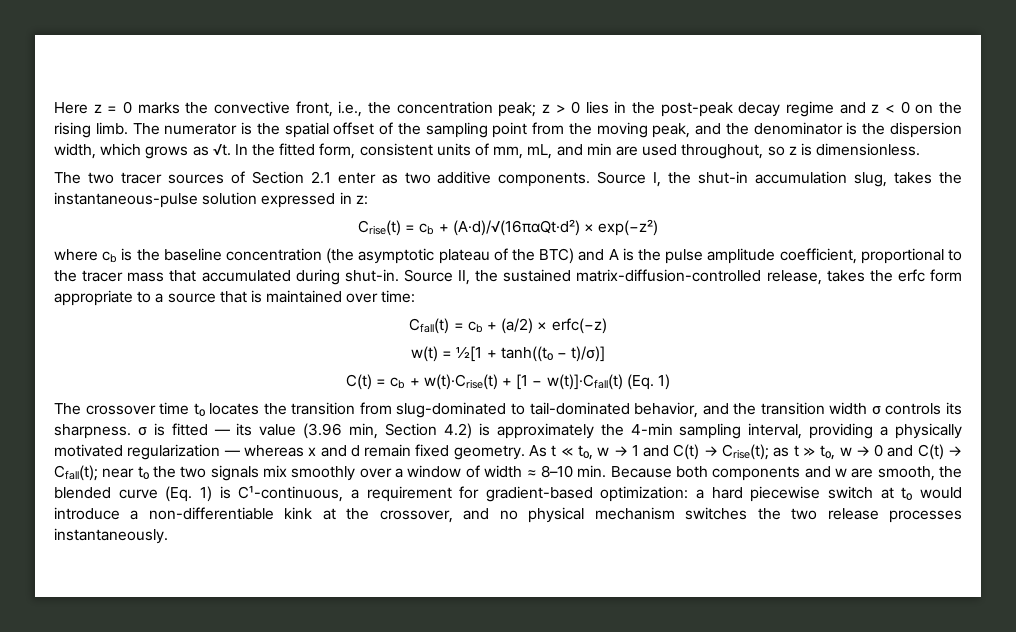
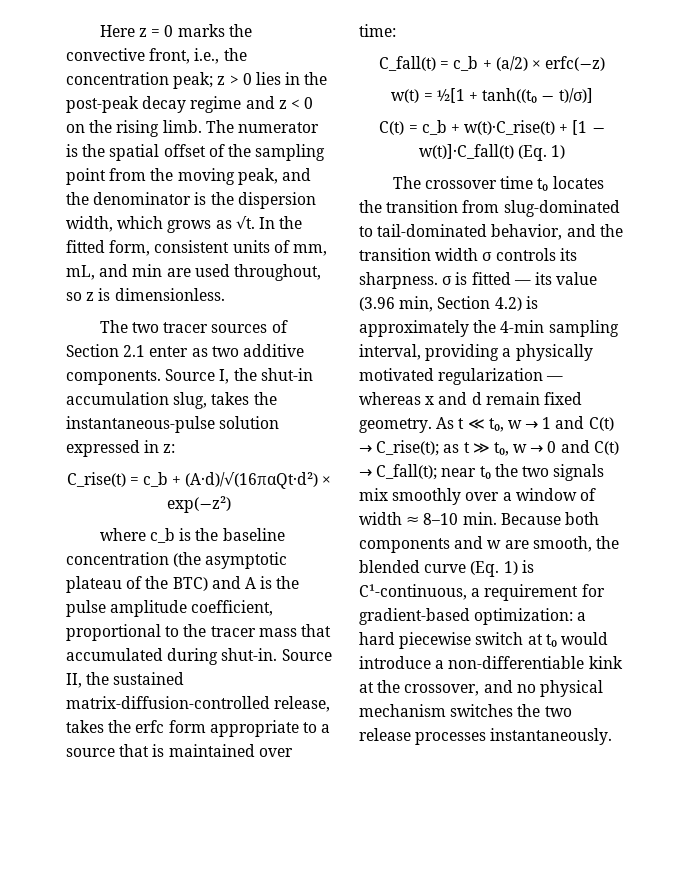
[357,220,435,236] Crise(t) = cb -> [66,472,168,487] C_rise(t) = c_b
[102,251,118,263] cb -> [150,528,176,543] c_b
[409,318,483,334] Cfall(t) = cb -> [378,56,479,71] C_fall(t) = c_b
[390,374,498,390] cb + w(t)·Crise(t) -> [421,120,556,135] c_b + w(t)·C_rise(t)
[546,374,623,390] w(t)]·Cfall(t) -> [418,144,514,159] w(t)]·C_fall(t)
[721,444,769,460] Crise(t); -> [376,440,440,456] C_rise(t);
[54,465,98,481] Cfall(t); -> [376,464,438,480] C_fall(t);

